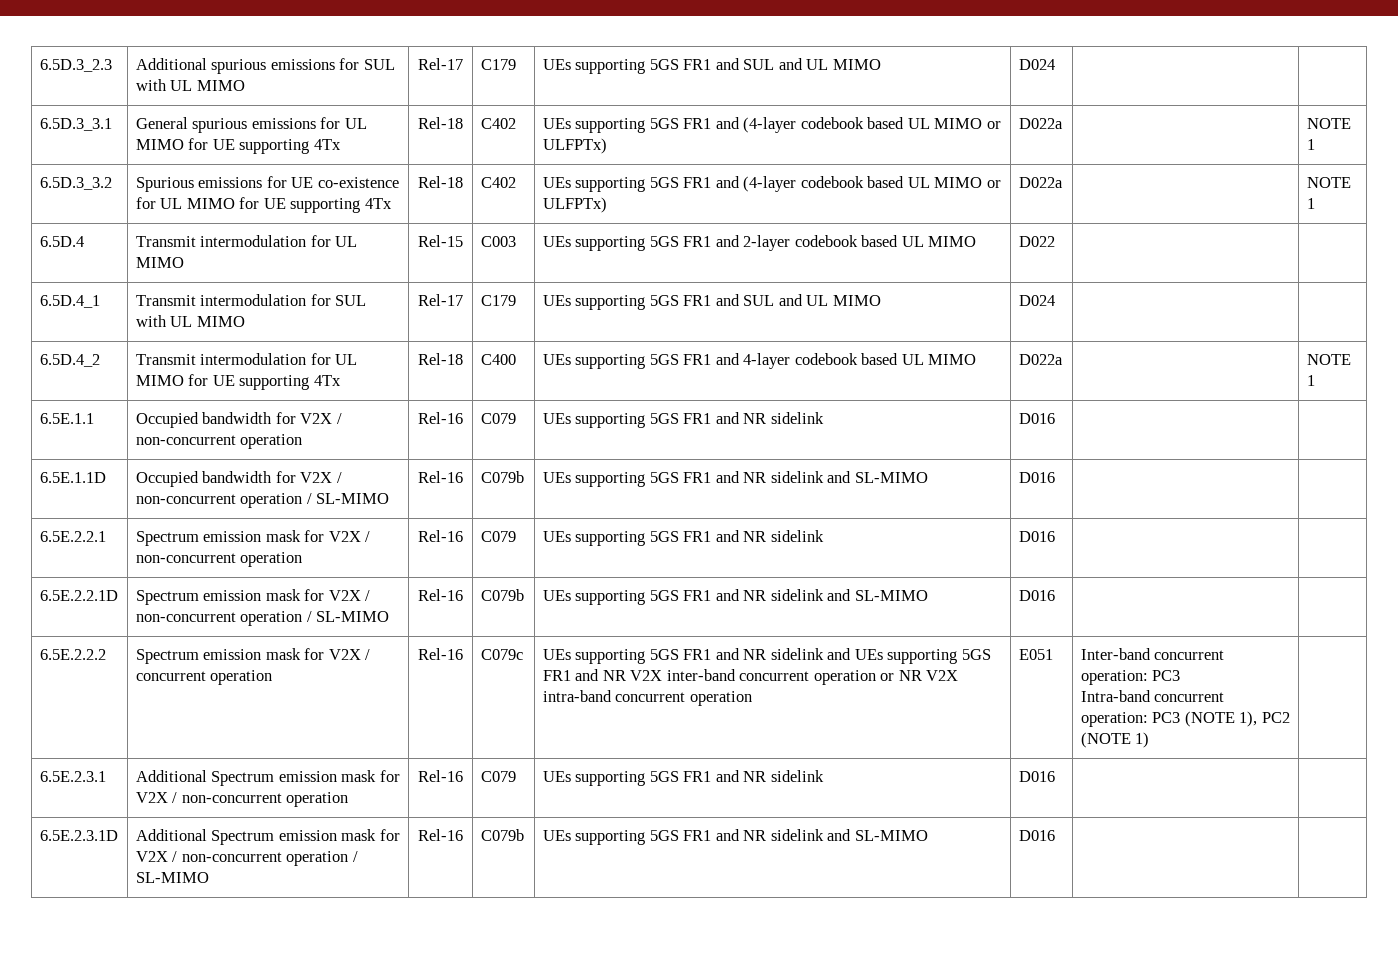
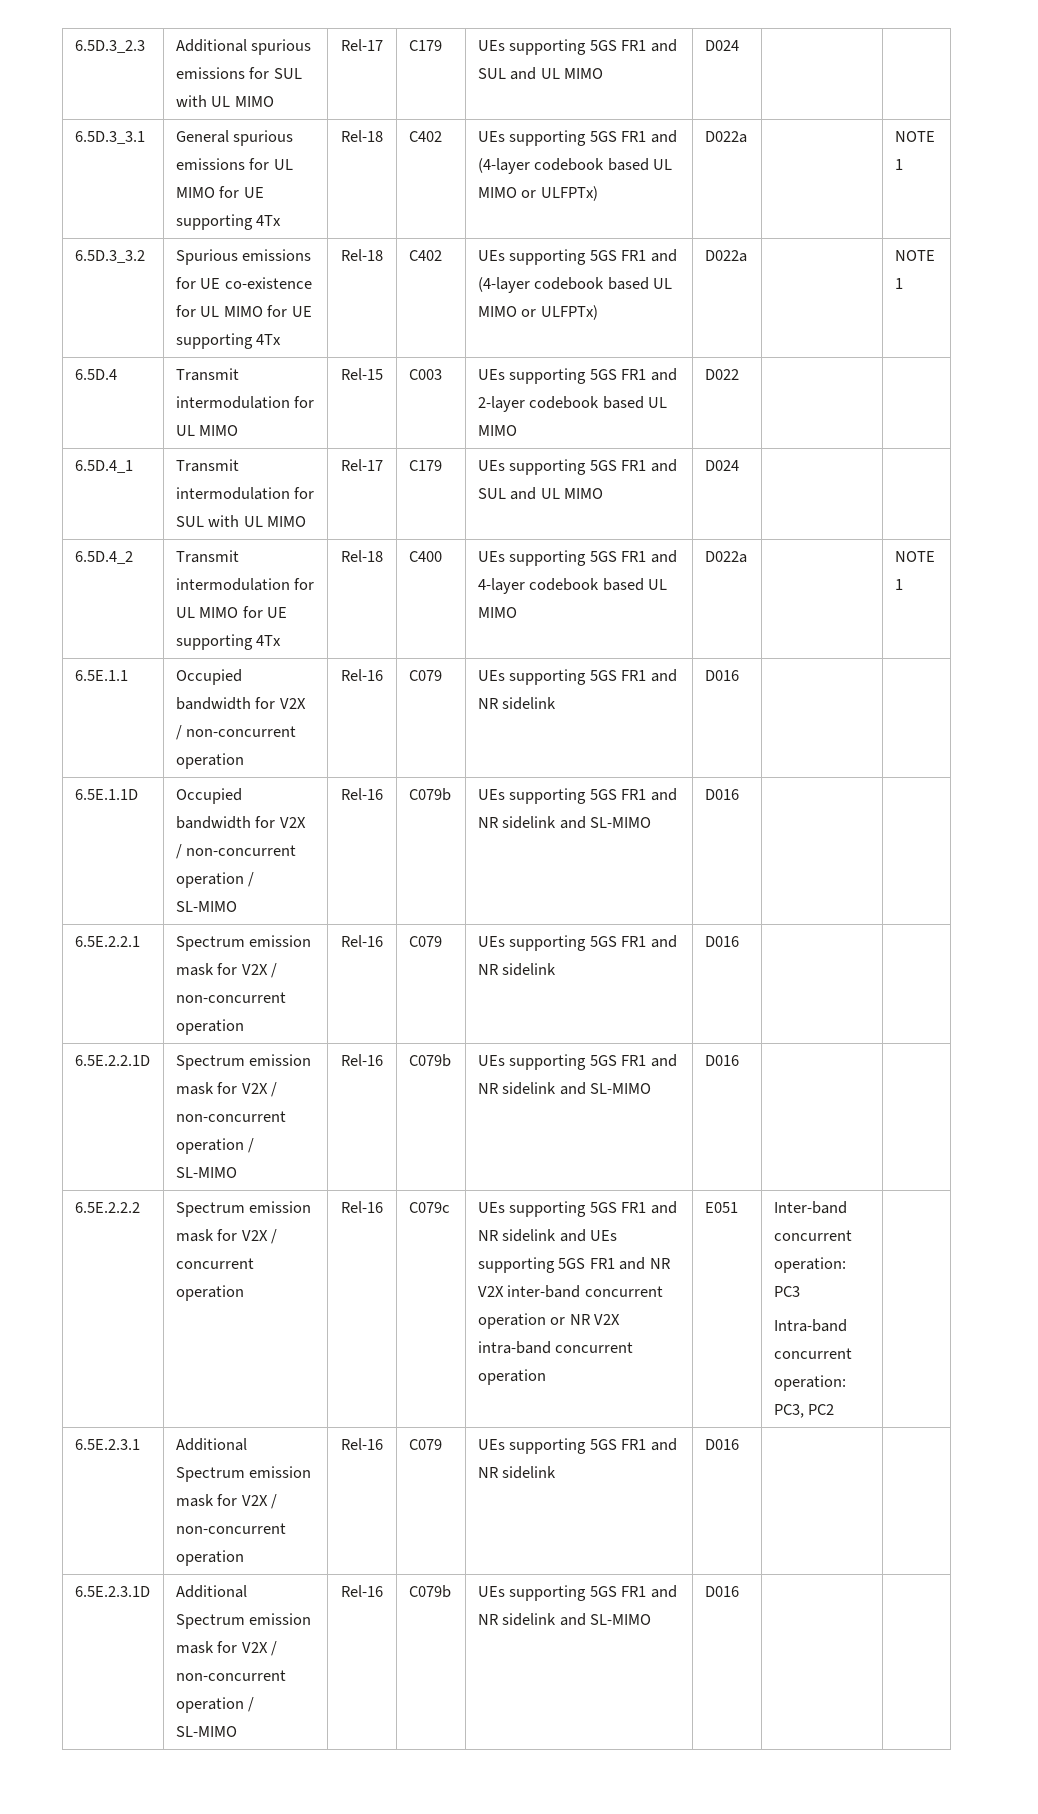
[1152,711,1258,727] PC3 (NOTE 1), -> [773,1404,804,1418] PC3,
[1080,732,1150,748] (NOTE 1) -> (835, 1409) none

